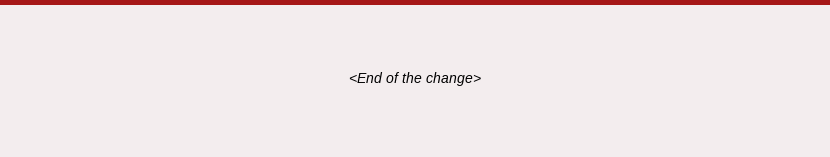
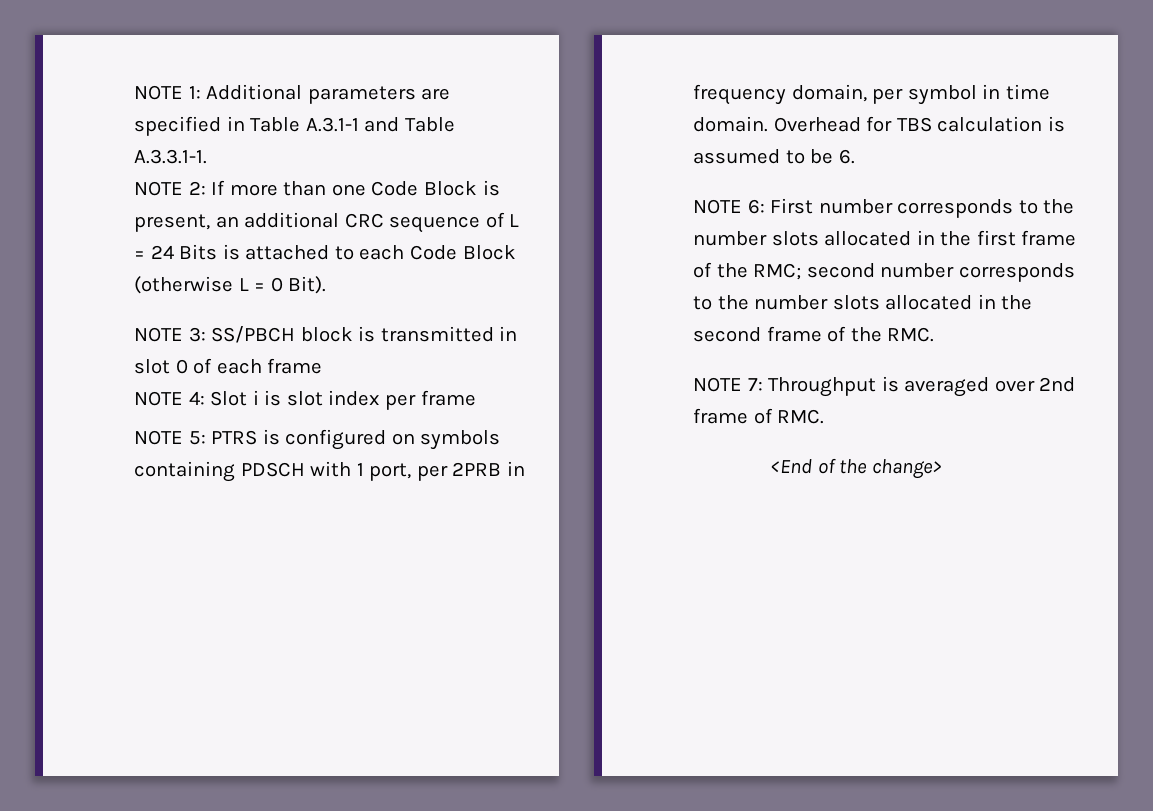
(349, 77) none -> [134,84,451,104] [134,116,455,136] [134,149,208,164] [134,180,500,196] [134,212,520,233] [134,244,516,260] [134,276,327,294] [134,326,518,343] [134,358,323,374] [134,390,476,410] [134,429,501,450] [134,461,525,482] [693,84,1050,105] [693,116,1065,132] [693,149,855,164] [693,198,1075,218] [693,230,1077,246] [693,262,1075,282] [693,294,1033,310] [693,326,935,342] [693,376,1076,397] [693,408,825,424] NOTE 1: Additional parameters are specified in Table A.3.1-1 and Table A.3.3.1-1. // NOTE 2: If more than one Code Block is present, an additional CRC sequence of L = 24 Bits is attached to each Code Block (otherwise L = 0 Bit). // NOTE 3: SS/PBCH block is transmitted in slot 0 of each frame // NOTE 4: Slot i is slot index per frame // NOTE 5: PTRS is configured on symbols containing PDSCH with 1 port, per 2PRB in frequency domain, per symbol in time domain. Overhead for TBS calculation is assumed to be 6. // NOTE 6: First number corresponds to the number slots allocated in the first frame of the RMC; second number corresponds to the number slots allocated in the second frame of the RMC. // NOTE 7: Throughput is averaged over 2nd frame of RMC. //

